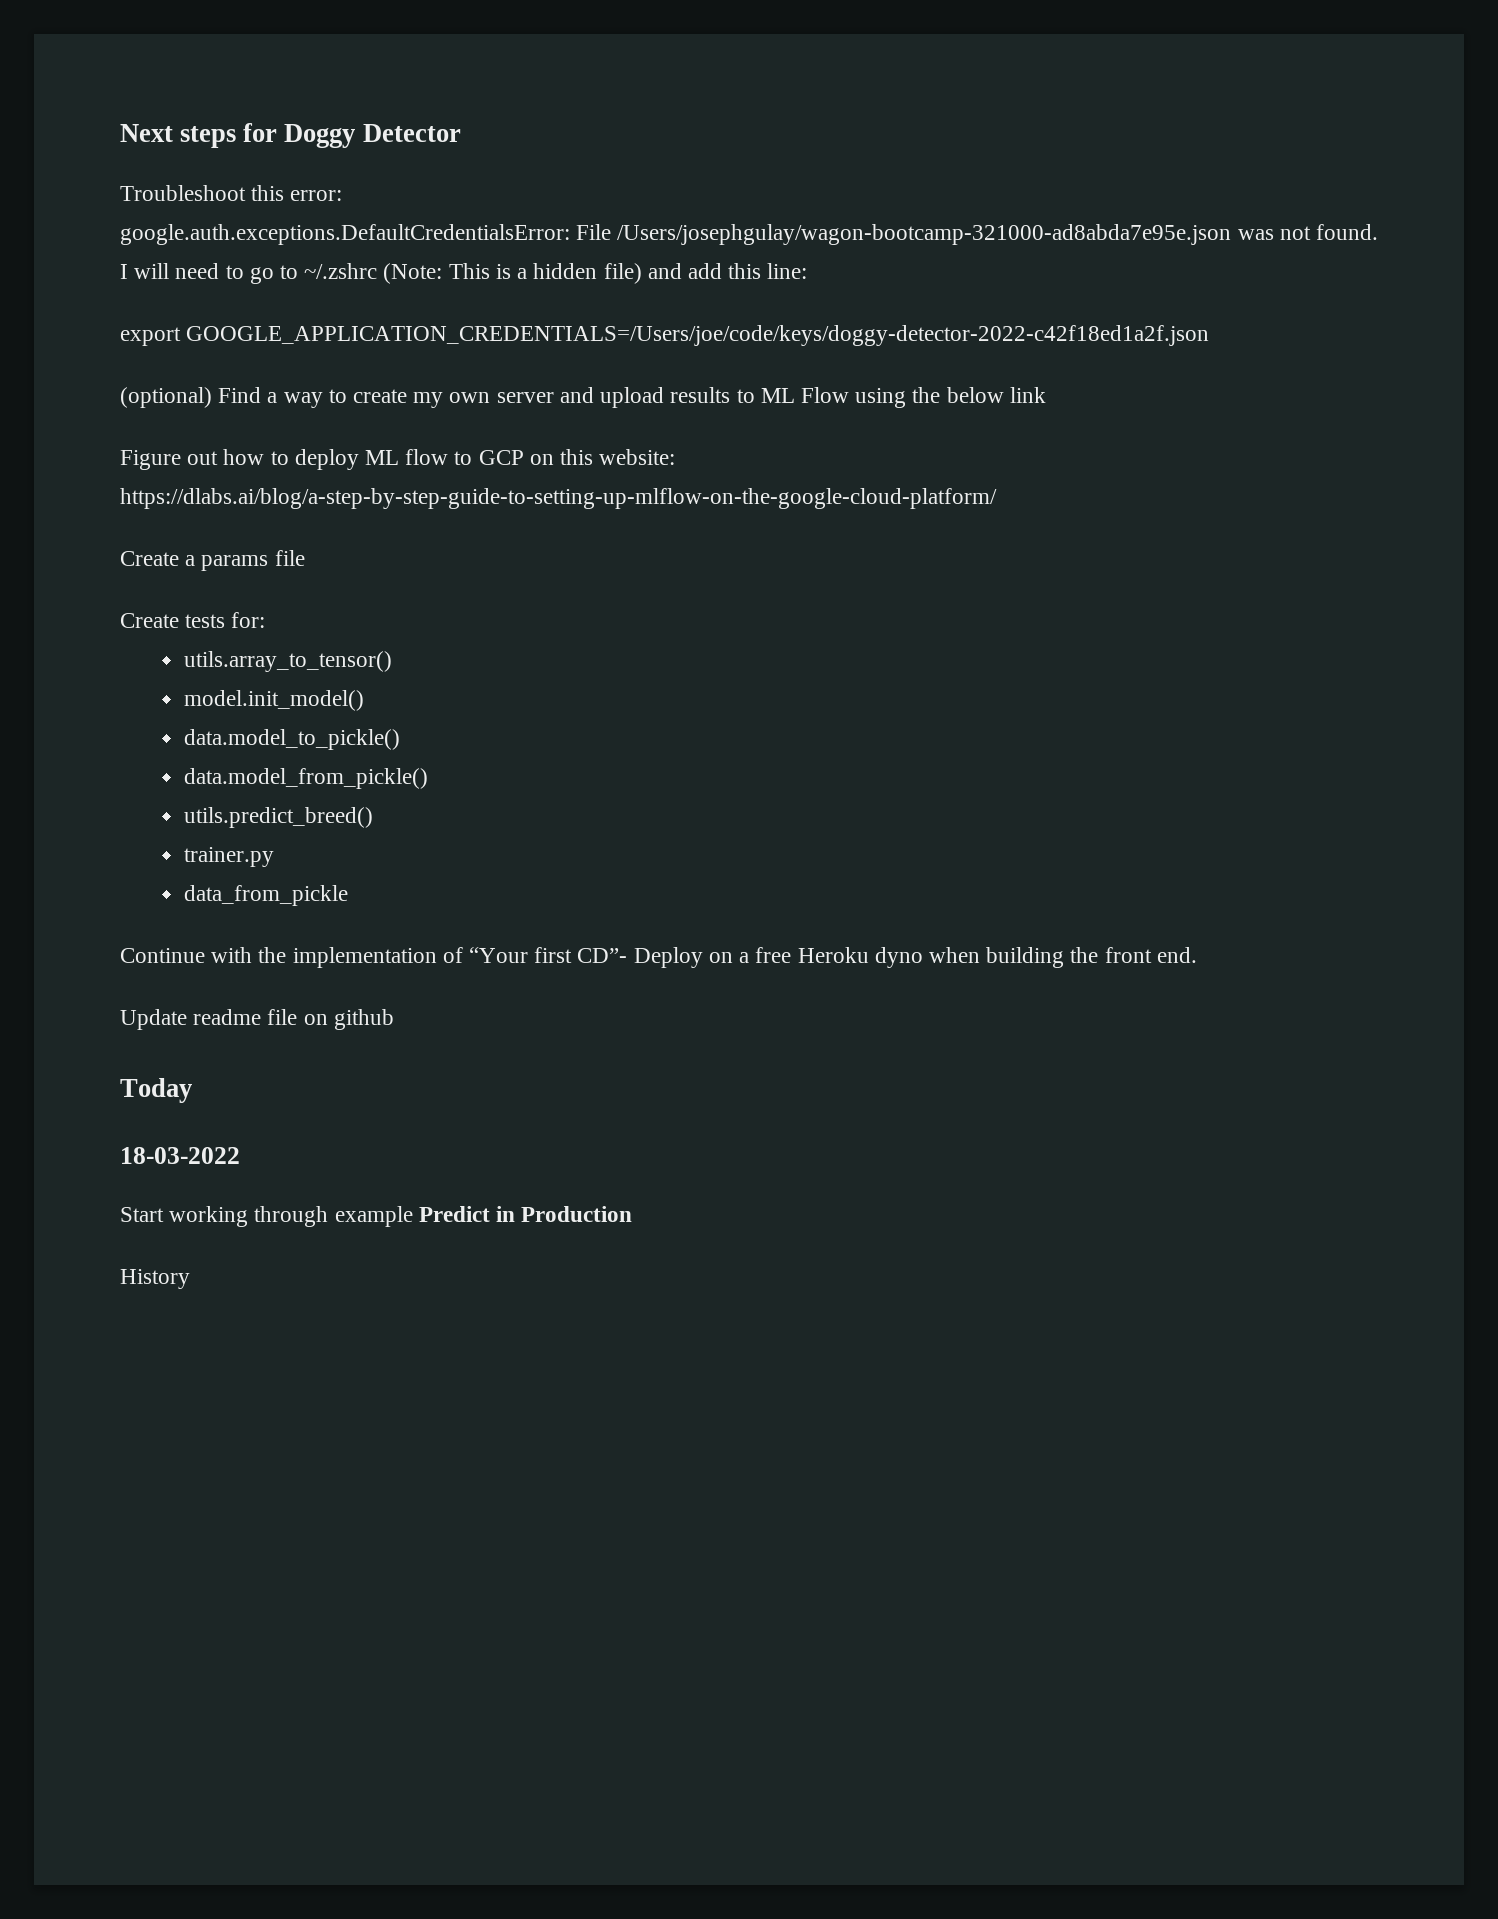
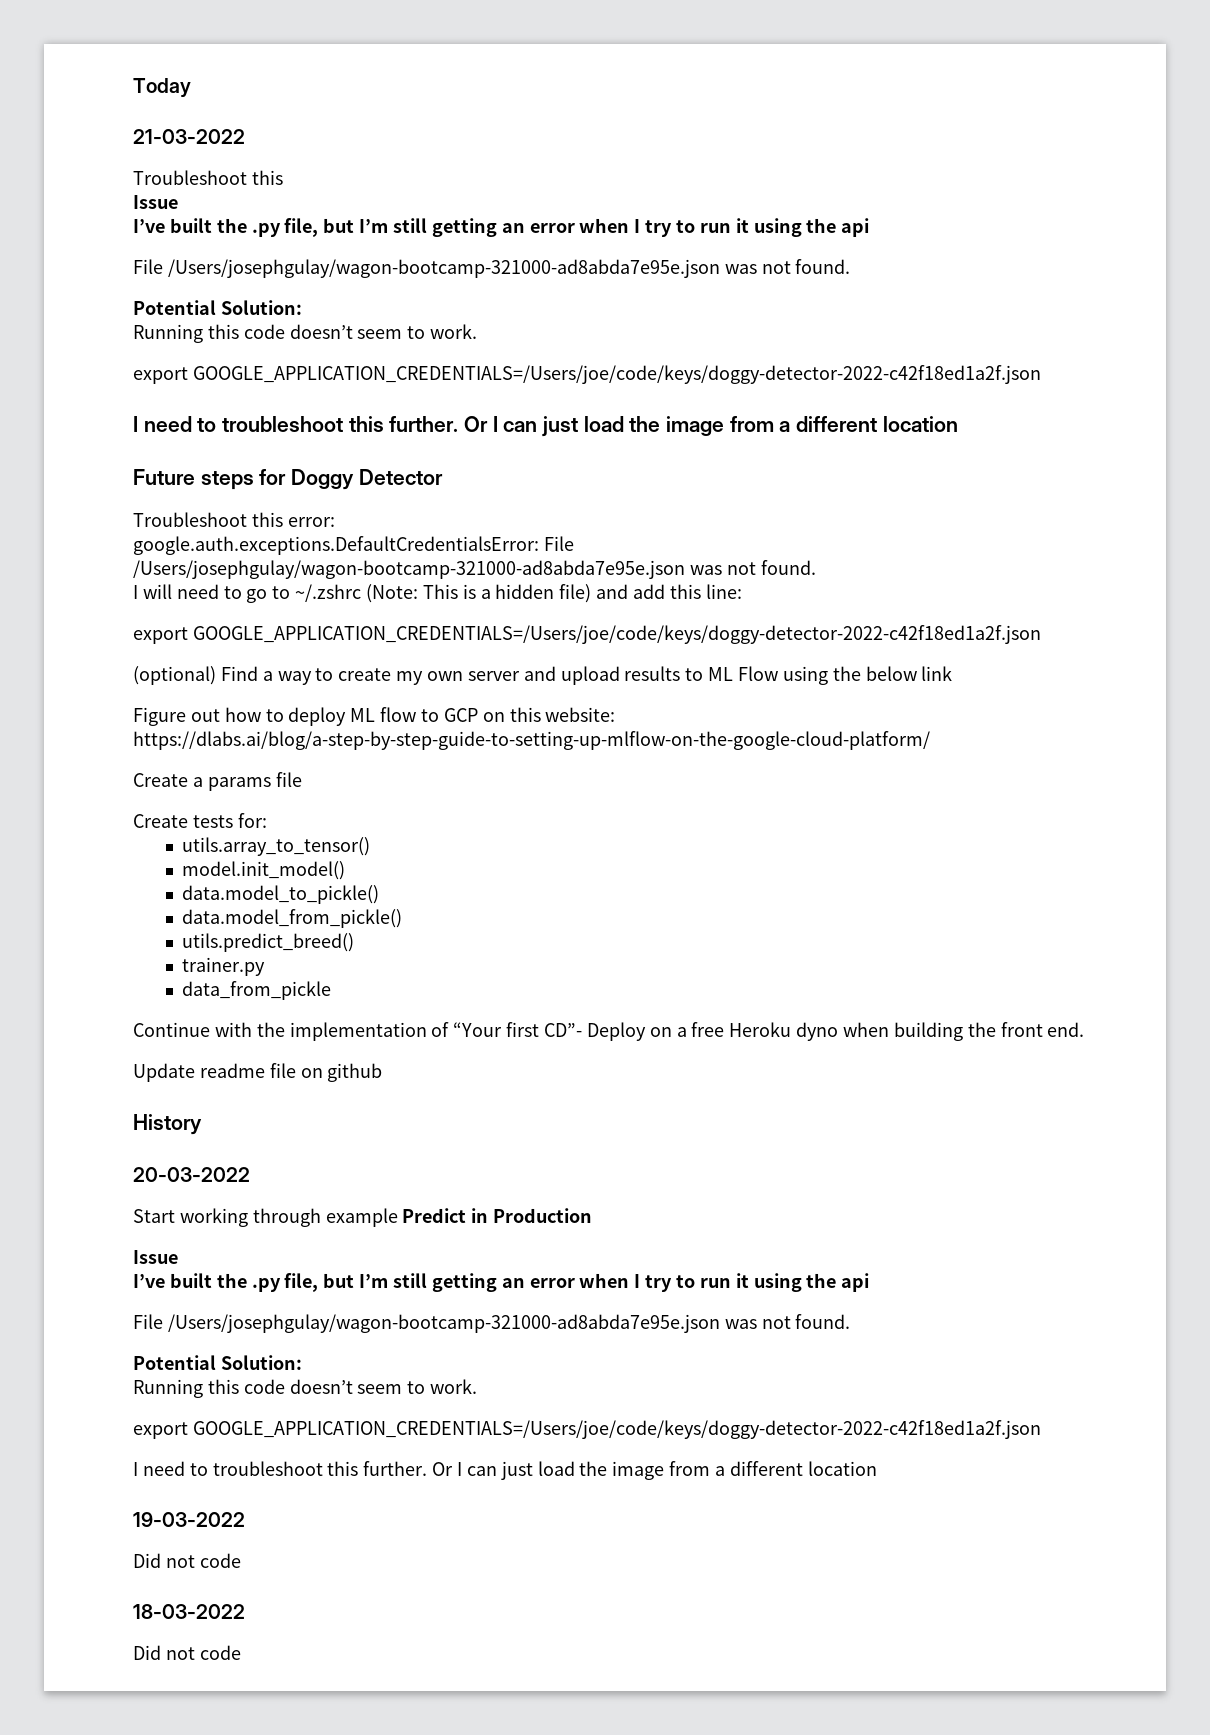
[120,124,173,142] Next -> [133,78,191,98] [133,129,245,144] [133,170,283,185] [133,195,178,209] [133,218,870,237] [133,259,851,278] [133,300,302,315] [133,324,478,343] [133,365,1041,384] [133,416,958,437] [133,469,195,485] Today // 21-03-2022 // Troubleshoot this // Issue // I’ve built the .py file, but I’m still getting an error when I try to run it using the api // File /Users/josephgulay/wagon-bootcamp-321000-ad8abda7e95e.json was not found. // Potential Solution: // Running this code doesn’t seem to work. // export GOOGLE_APPLICATION_CREDENTIALS=/Users/joe/code/keys/doggy-detector-2022-c42f18ed1a2f.json // I need to troubleshoot this further. Or I can just load the image from a different location // Future
[120,1078,192,1103] [120,1147,240,1164] Today // 18-03-2022 -> [133,1114,202,1135] [133,1167,250,1182] History // 20-03-2022
[120,1269,190,1289] History -> [133,1250,178,1264] [133,1273,870,1292] [133,1314,851,1333] [133,1355,302,1370] [133,1379,478,1398] [133,1420,1041,1439] [133,1461,877,1480] [133,1512,245,1527] [133,1553,241,1568] [133,1604,245,1619] [133,1645,241,1660] Issue // I’ve built the .py file, but I’m still getting an error when I try to run it using the api // File /Users/josephgulay/wagon-bootcamp-321000-ad8abda7e95e.json was not found. // Potential Solution: // Running this code doesn’t seem to work. // export GOOGLE_APPLICATION_CREDENTIALS=/Users/joe/code/keys/doggy-detector-2022-c42f18ed1a2f.json // I need to troubleshoot this further. Or I can just load the image from a different location // 19-03-2022 // Did not code // 18-03-2022 // Did not code

